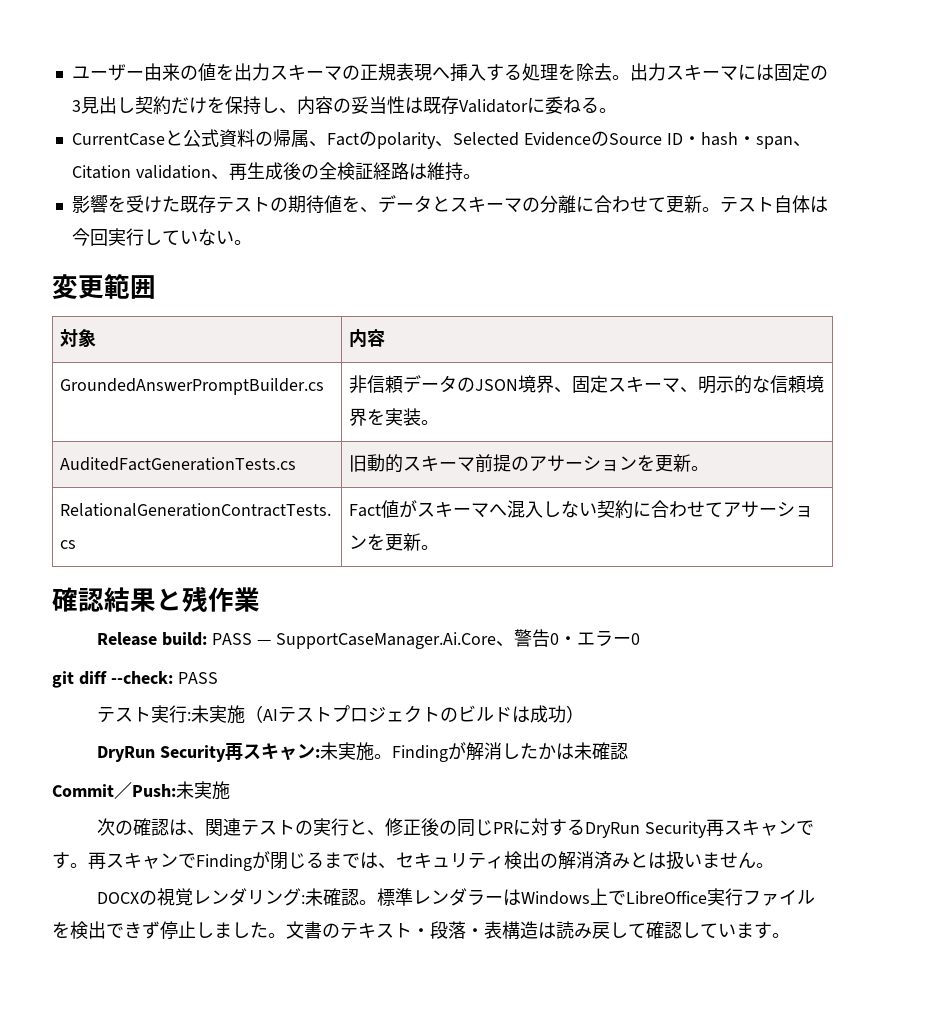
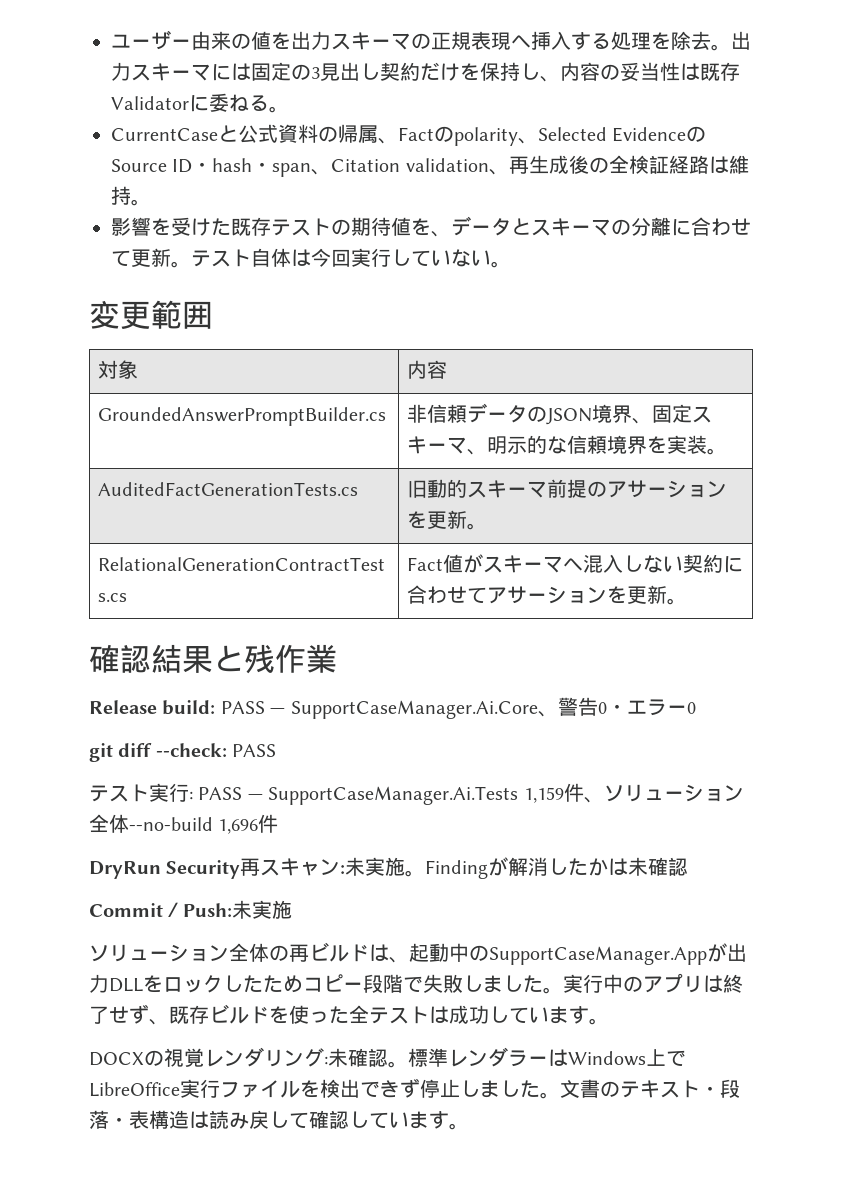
[191,705,585,724] 未実施（AIテストプロジェクトのビルドは成功） -> [198,783,744,805] [89,814,279,834] PASS — SupportCaseManager.Ai.Tests 1,159件、ソリューション全体--no-build 1,696件
[97,818,815,838] [52,851,756,871] 次の確認は、関連テストの実行と、修正後の同じPRに対するDryRun Security再スキャンです。再スキャンでFindingが閉じるまでは、セキュリティ検出の解消済みとは扱いません -> [89,942,747,965] [89,973,743,994] [89,1004,589,1025] ソリューション全体の再ビルドは、起動中のSupportCaseManager.Appが出力DLLをロックしたためコピー段階で失敗しました。実行中のアプリは終了せず、既存ビルドを使った全テストは成功しています

